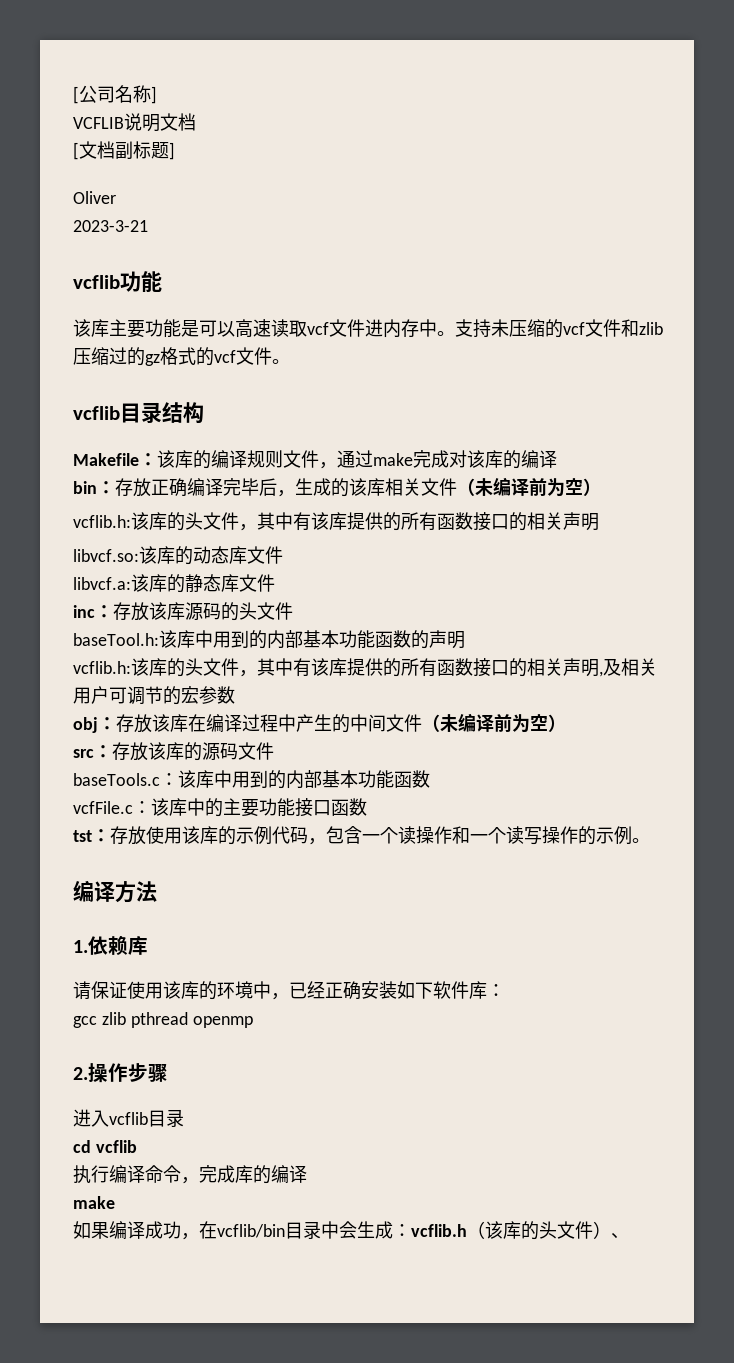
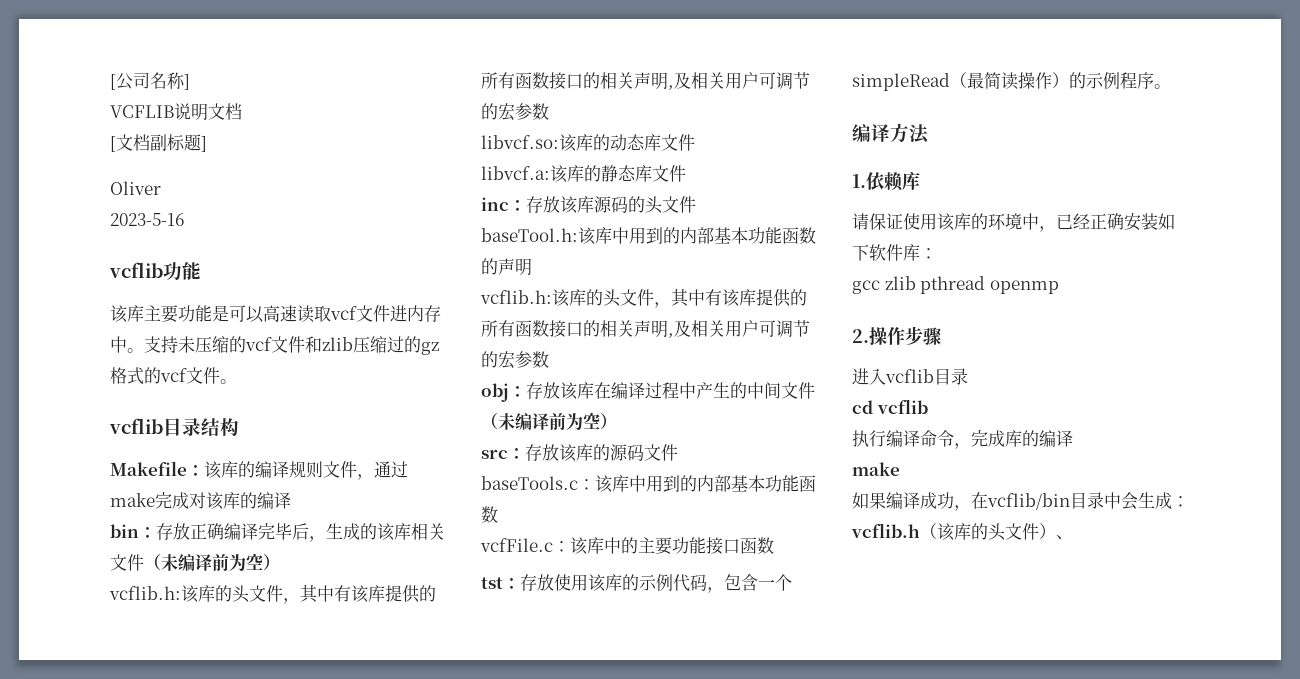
[73,220,148,232] 2023-3-21 -> [110,213,184,226] 2023-5-16
(599, 522) none -> [668,72,810,90] [481,103,549,121] ,及相关用户可调节的宏参数
[398,826,632,845] 读操作和一个读写操作的示例 -> [852,72,1154,91] simpleRead（最简读操作）的示例程序

